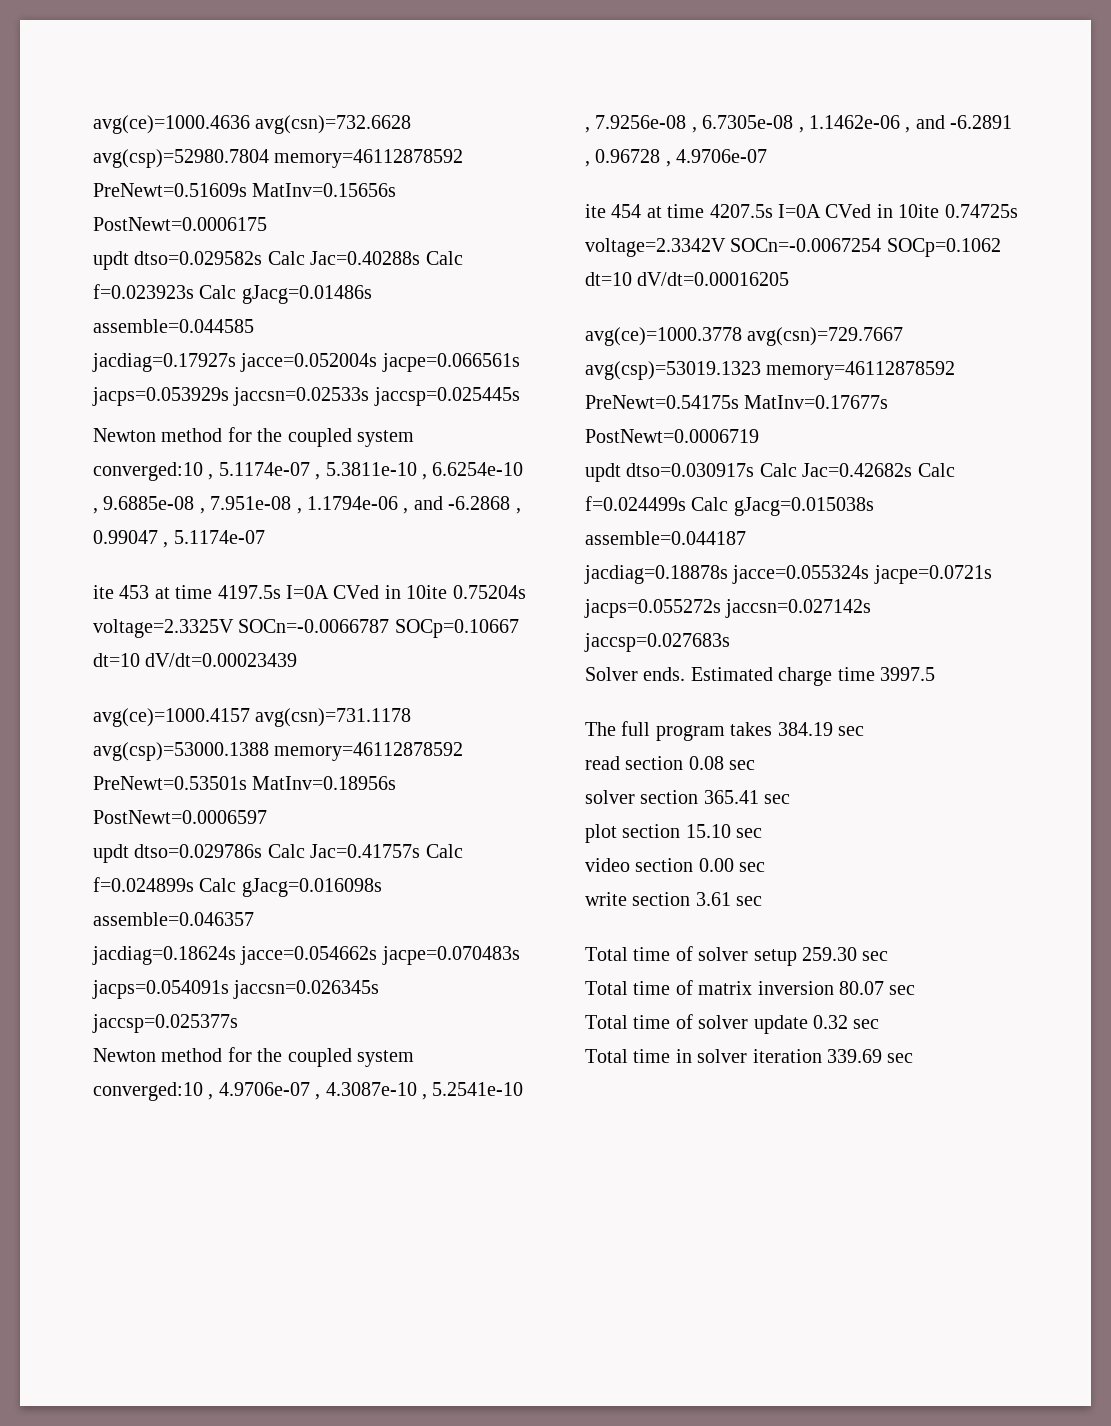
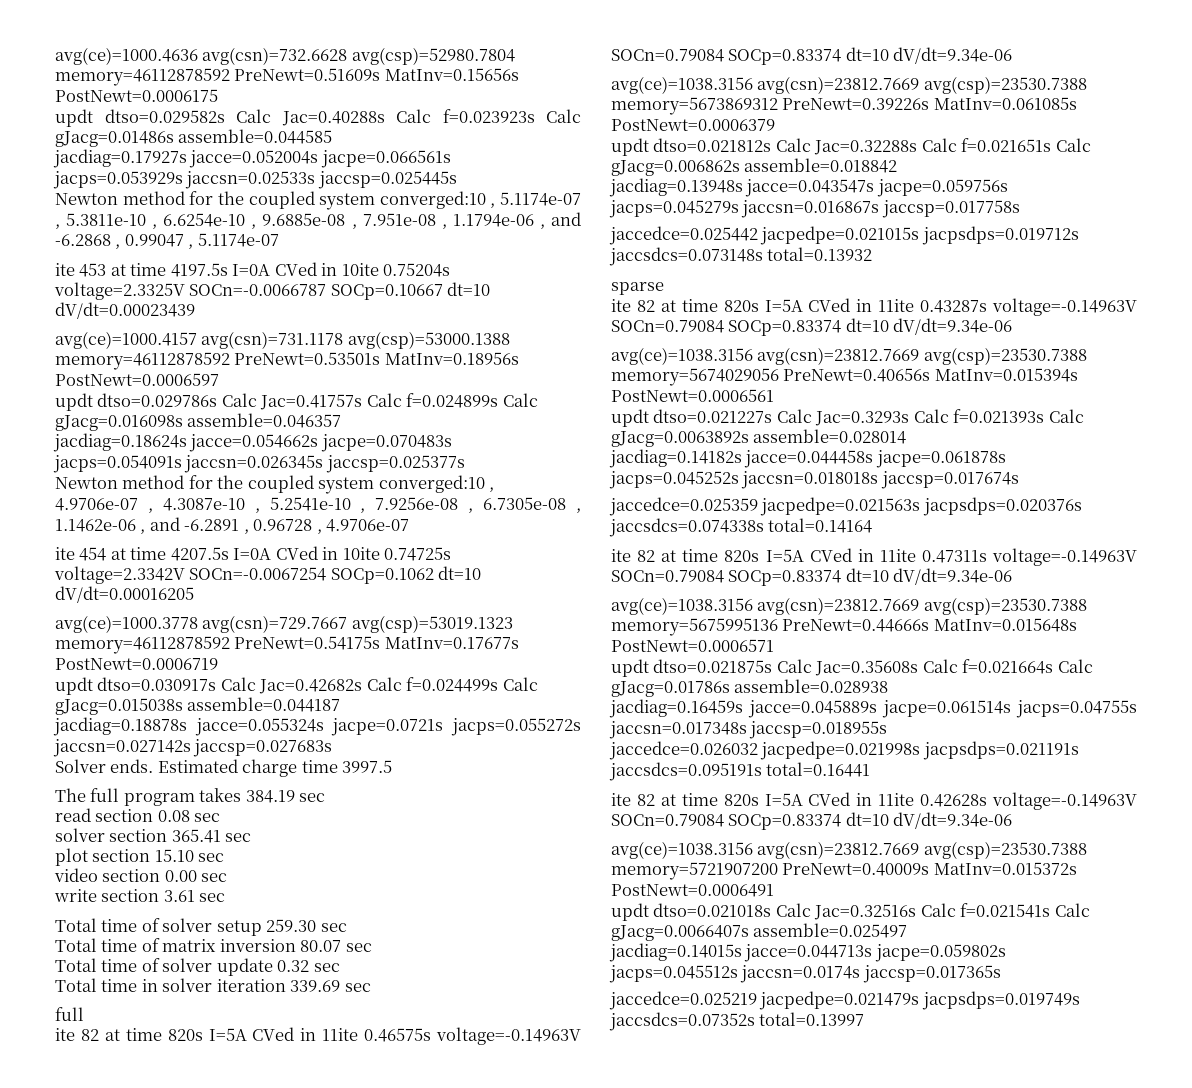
(914, 1058) none -> [55,1007,84,1021] [55,1027,581,1045] [611,47,1013,65] [611,76,1087,94] [611,97,1077,115] [611,119,775,131] [611,138,1091,156] [611,158,898,176] [609,178,1008,197] [609,200,1020,218] [609,226,1079,245] [609,247,873,266] [611,282,664,295] [611,298,1137,316] [611,318,1013,336] [611,347,1087,365] [611,368,1078,386] [611,389,774,402] [611,409,1084,427] [611,429,907,447] [609,449,1006,468] [609,471,1019,489] [609,497,1082,516] [609,518,873,537] [611,548,1137,566] [611,568,1013,586] [611,597,1087,615] [611,618,1077,636] [611,639,774,652] [611,659,1093,677] [611,679,889,697] [609,699,1137,718] [609,721,888,739] [609,741,1079,760] [609,762,871,781] [611,792,1137,810] [611,812,1013,830] [611,841,1087,859] [611,862,1077,880] [611,884,774,897] [611,903,1090,921] [611,923,908,941] [609,943,1006,962] [609,965,1001,983] [609,991,1080,1010] [609,1012,865,1031] // full // ite 82 at time 820s I=5A CVed in 11ite 0.46575s voltage=-0.14963V SOCn=0.79084 SOCp=0.83374 dt=10 dV/dt=9.34e-06 // avg(ce)=1038.3156 avg(csn)=23812.7669 avg(csp)=23530.7388 memory=5673869312 PreNewt=0.39226s MatInv=0.061085s PostNewt=0.0006379 // updt dtso=0.021812s Calc Jac=0.32288s Calc f=0.021651s Calc gJacg=0.006862s assemble=0.018842 // jacdiag=0.13948s jacce=0.043547s jacpe=0.059756s jacps=0.045279s jaccsn=0.016867s jaccsp=0.017758s // jaccedce=0.025442 jacpedpe=0.021015s jacpsdps=0.019712s jaccsdcs=0.073148s total=0.13932 // sparse // ite 82 at time 820s I=5A CVed in 11ite 0.43287s voltage=-0.14963V SOCn=0.79084 SOCp=0.83374 dt=10 dV/dt=9.34e-06 // avg(ce)=1038.3156 avg(csn)=23812.7669 avg(csp)=23530.7388 memory=5674029056 PreNewt=0.40656s MatInv=0.015394s PostNewt=0.0006561 // updt dtso=0.021227s Calc Jac=0.3293s Calc f=0.021393s Calc gJacg=0.0063892s assemble=0.028014 // jacdiag=0.14182s jacce=0.044458s jacpe=0.061878s jacps=0.045252s jaccsn=0.018018s jaccsp=0.017674s // jaccedce=0.025359 jacpedpe=0.021563s jacpsdps=0.020376s jaccsdcs=0.074338s total=0.14164 // ite 82 at time 820s I=5A CVed in 11ite 0.47311s voltage=-0.14963V SOCn=0.79084 SOCp=0.83374 dt=10 dV/dt=9.34e-06 // avg(ce)=1038.3156 avg(csn)=23812.7669 avg(csp)=23530.7388 memory=5675995136 PreNewt=0.44666s MatInv=0.015648s PostNewt=0.0006571 // updt dtso=0.021875s Calc Jac=0.35608s Calc f=0.021664s Calc gJacg=0.01786s assemble=0.028938 // jacdiag=0.16459s jacce=0.045889s jacpe=0.061514s jacps=0.04755s jaccsn=0.017348s jaccsp=0.018955s // jaccedce=0.026032 jacpedpe=0.021998s jacpsdps=0.021191s jaccsdcs=0.095191s total=0.16441 // ite 82 at time 820s I=5A CVed in 11ite 0.42628s voltage=-0.14963V SOCn=0.79084 SOCp=0.83374 dt=10 dV/dt=9.34e-06 // avg(ce)=1038.3156 avg(csn)=23812.7669 avg(csp)=23530.7388 memory=5721907200 PreNewt=0.40009s MatInv=0.015372s PostNewt=0.0006491 // updt dtso=0.021018s Calc Jac=0.32516s Calc f=0.021541s Calc gJacg=0.0066407s assemble=0.025497 // jacdiag=0.14015s jacce=0.044713s jacpe=0.059802s jacps=0.045512s jaccsn=0.0174s jaccsp=0.017365s // jaccedce=0.025219 jacpedpe=0.021479s jacpsdps=0.019749s jaccsdcs=0.07352s total=0.13997

